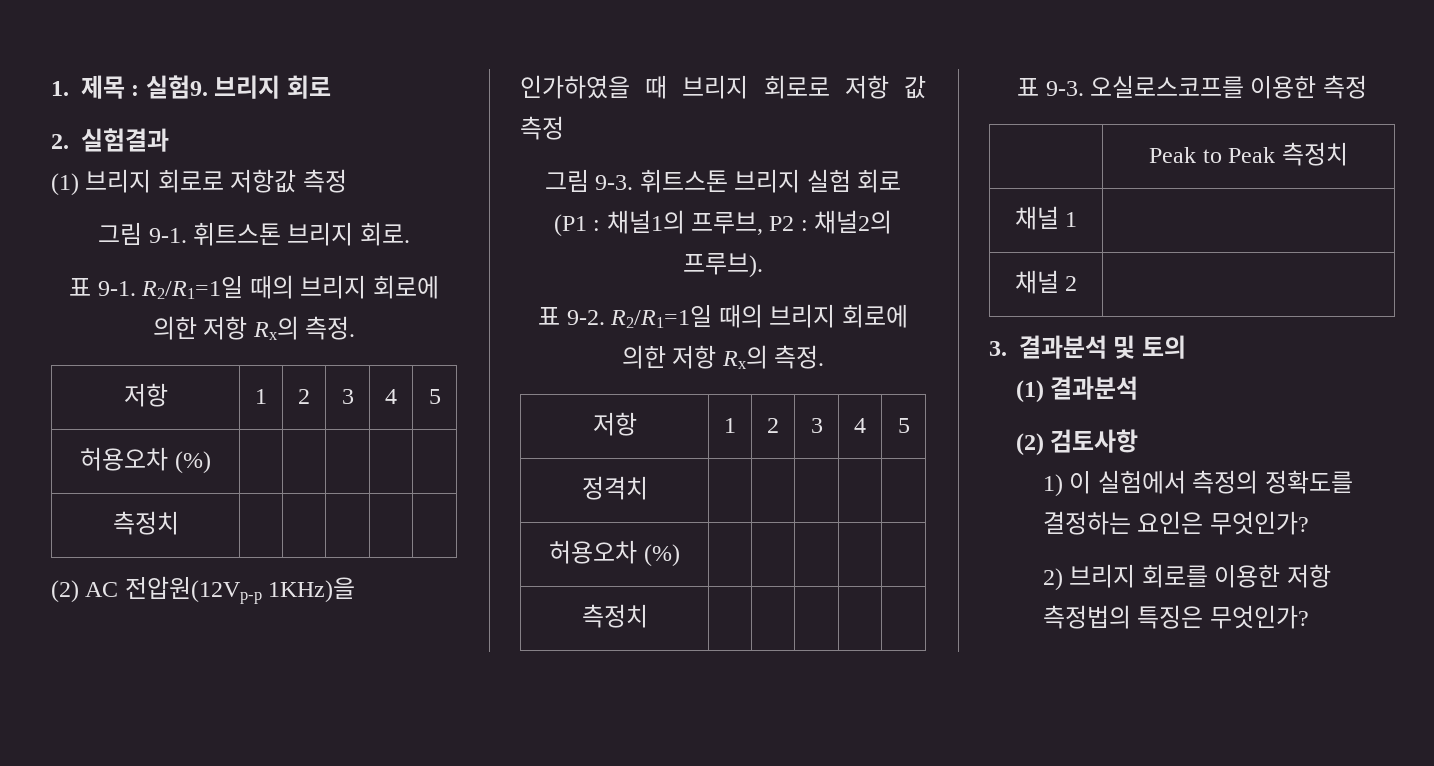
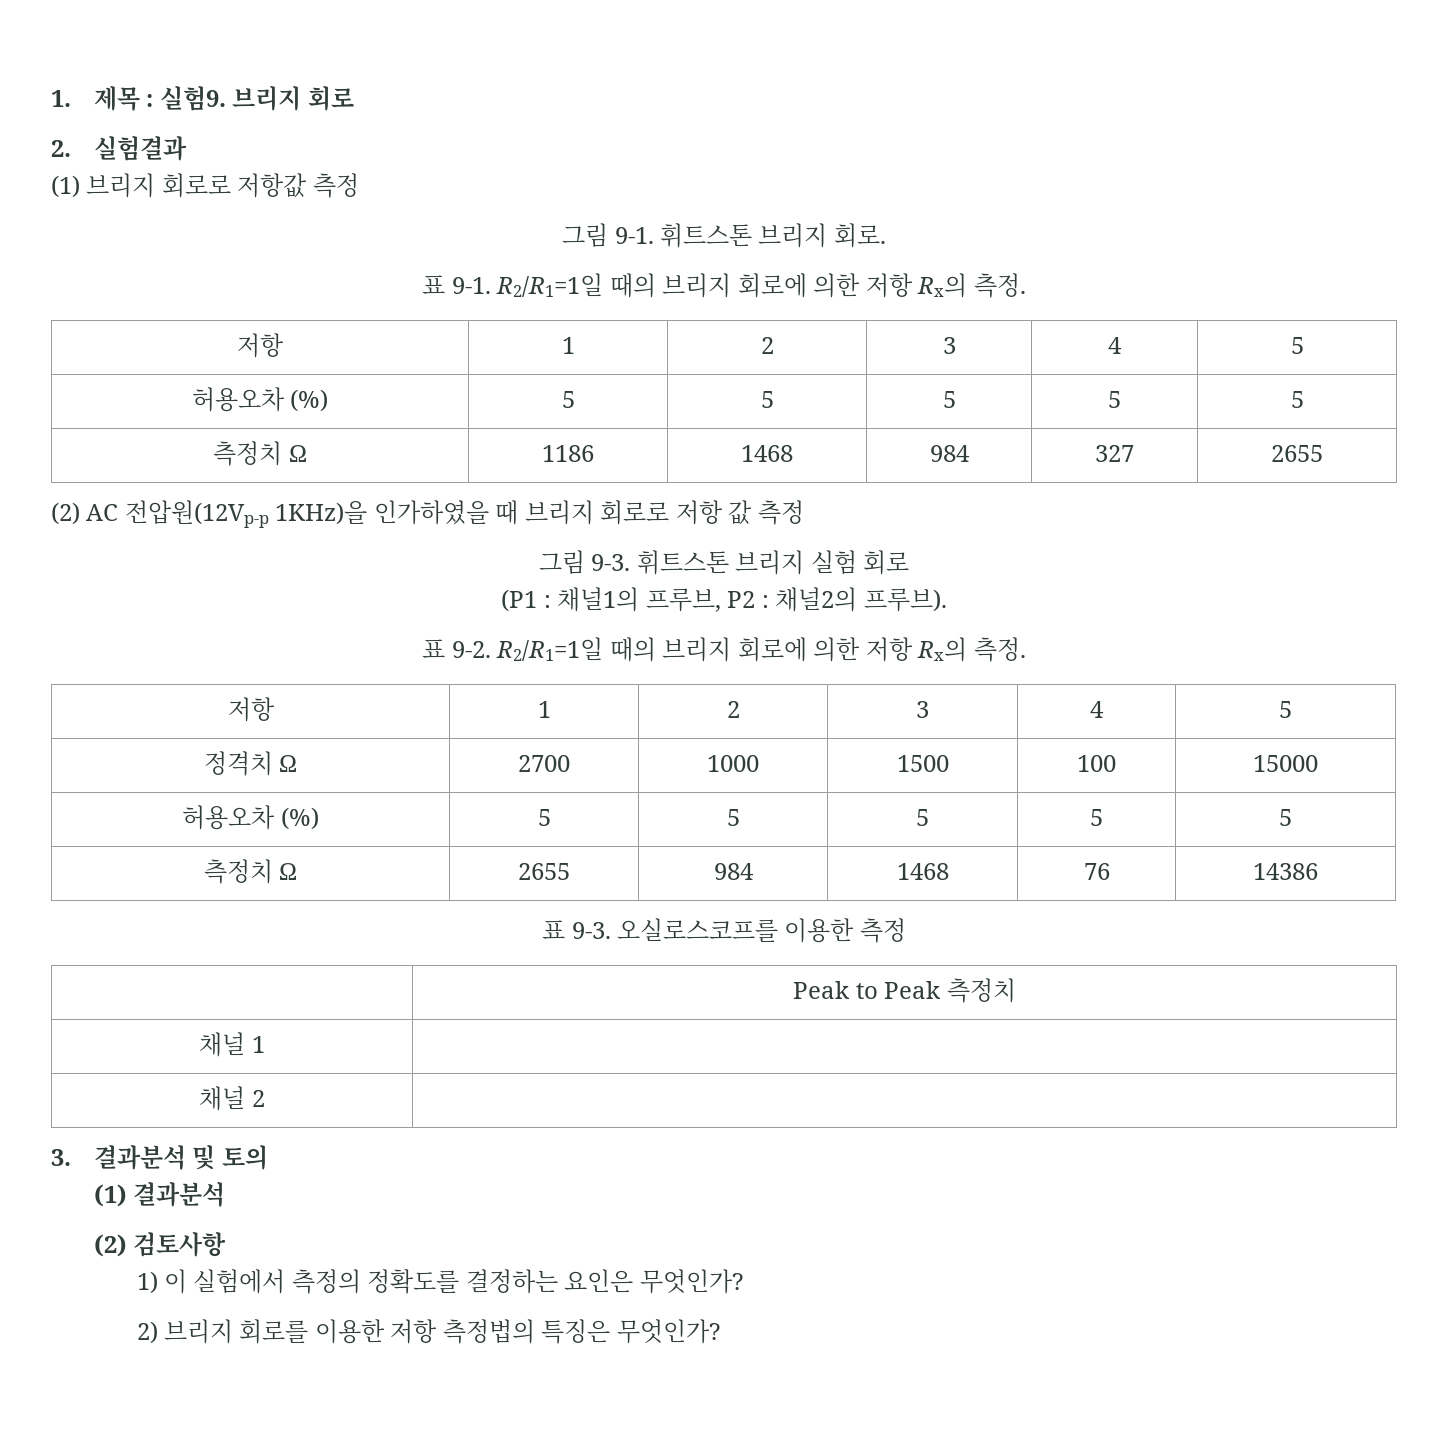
[112,511,179,535] | | | | // 측정치 | | | | | -> [561,391,575,408] [760,391,774,408] [942,391,956,408] [1108,391,1121,408] [1290,391,1304,408] [213,441,307,466] [542,445,594,462] [741,445,793,462] [929,445,970,462] [1095,445,1134,462] [1271,445,1323,462] 5 | 5 | 5 | 5 | 5 // 측정치 Ω | 1186 | 1468 | 984 | 327 | 2655
[549,540,680,567] [581,604,648,628] | | | | | // 허용오차 (%) | | | | | // 측정치 | | | | | -> [279,755,298,772] [518,755,570,772] [707,755,759,772] [896,755,949,772] [1077,755,1116,772] [1253,755,1318,772] [182,805,319,830] [537,809,551,826] [726,809,740,826] [916,809,929,826] [1090,809,1103,826] [1279,809,1292,826] [203,859,298,884] [518,863,570,880] [713,863,754,880] [896,863,949,880] [1083,863,1110,880] [1253,863,1318,880] Ω | 2700 | 1000 | 1500 | 100 | 15000 // 허용오차 (%) | 5 | 5 | 5 | 5 | 5 // 측정치 Ω | 2655 | 984 | 1468 | 76 | 14386

